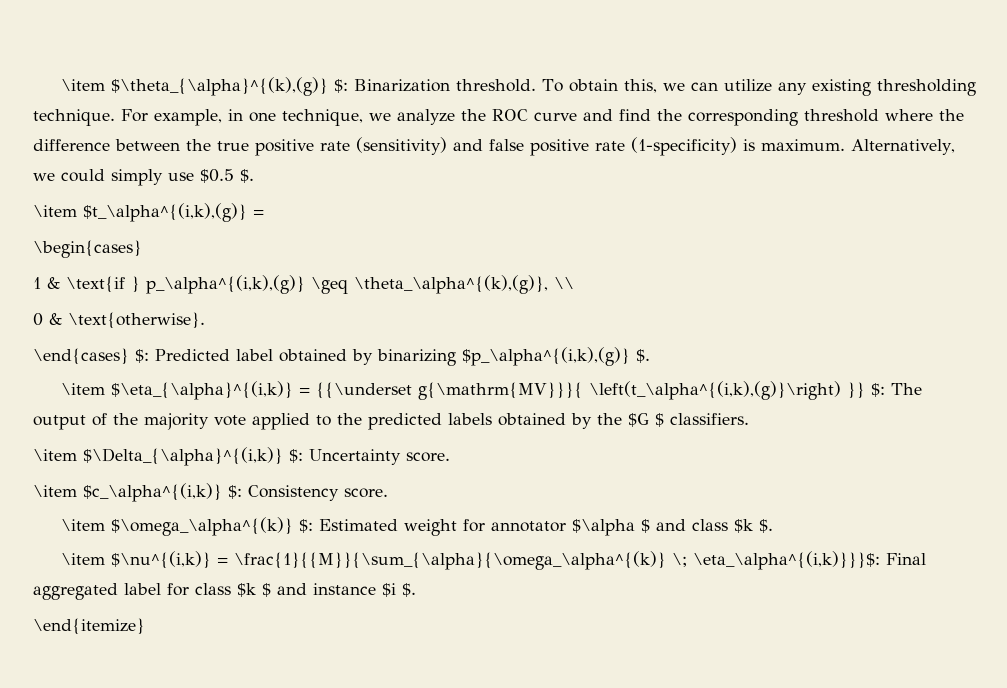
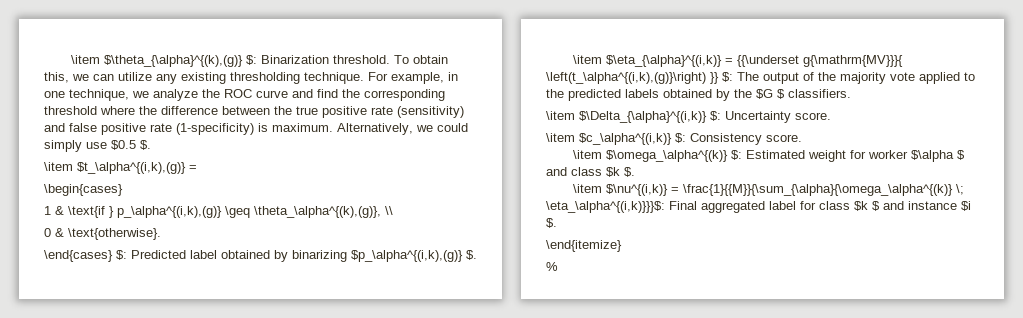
[491,521,567,532] annotator -> [868,150,909,159] worker
(145, 626) none -> [546,262,558,271] // %

